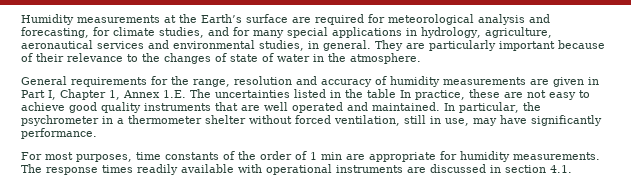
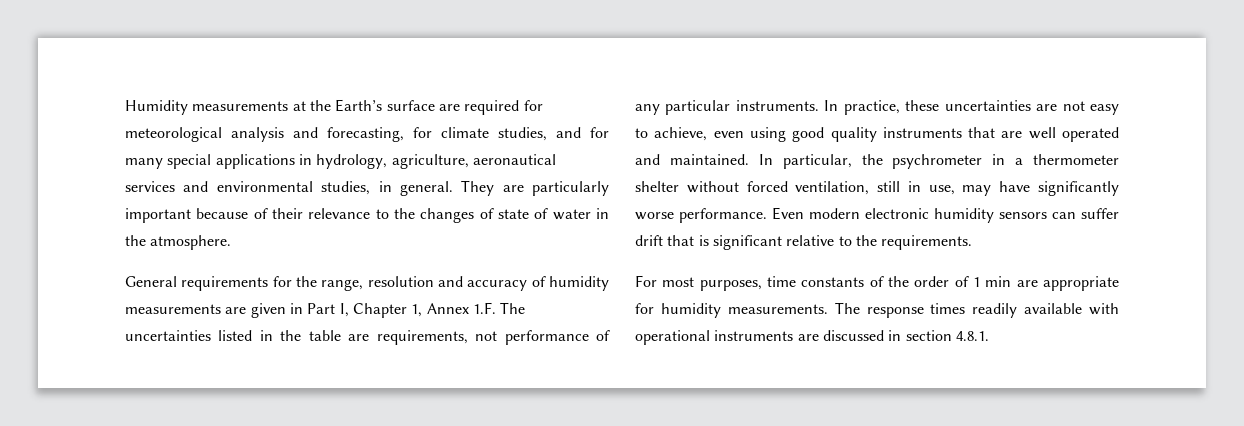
[163,90,186,98] 1.E. -> [472,302,496,314] 1.F.
(396, 93) none -> [348,330,611,345] [635,100,819,115] are requirements, not performance of any particular instruments.
(500, 93) none -> [944,100,1031,111] uncertainties
[21,102,65,111] achieve -> [654,127,786,142] achieve, even using
(602, 120) none -> [635,212,674,220] worse
(97, 133) none -> [772,207,1119,223] [635,235,973,250] Even modern electronic humidity sensors can suffer drift that is significant relative to the requirements.
[550,165,572,173] 4.1. -> [955,331,989,341] 4.8.1.

